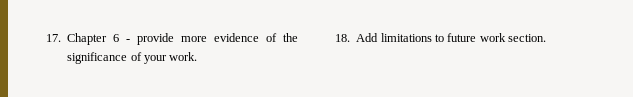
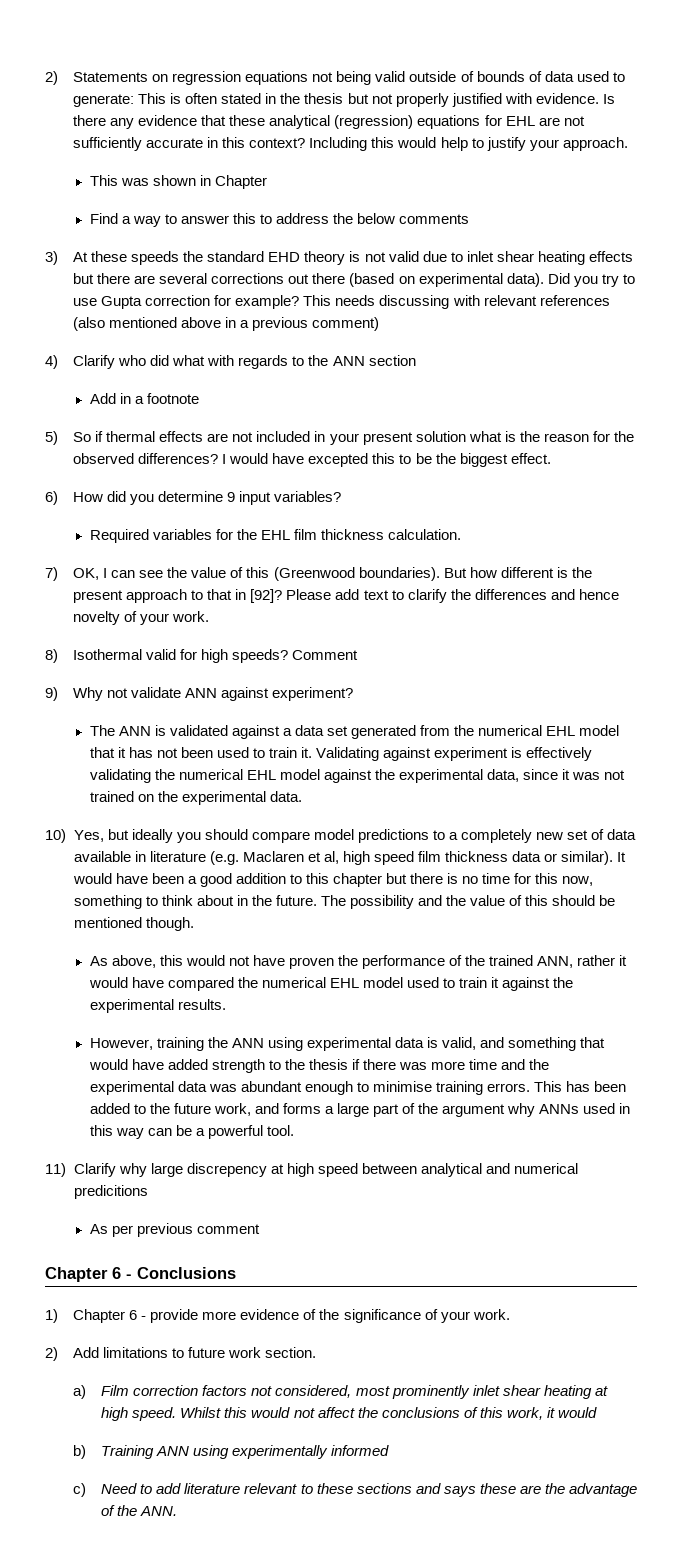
[46,34,61,42] 17. -> [45,71,625,85] [73,93,615,107] [73,115,585,129] [73,137,628,151] [89,175,267,189] [89,213,470,227] [45,251,633,265] [73,273,635,287] [73,295,610,309] [73,317,380,331] [45,355,416,369] [89,393,199,404] [45,431,634,445] [73,453,551,467] [45,491,342,505] [89,529,461,543] [45,567,592,581] [73,589,619,603] [73,611,210,625] [45,649,359,663] [45,687,354,701] [89,725,620,739] [89,747,593,761] [89,769,626,783] [89,791,302,805] [45,829,637,843] [73,851,627,865] [72,873,594,887] [73,895,616,909] [73,917,194,931] [89,955,628,969] [88,977,574,991] [89,999,226,1013] [89,1037,606,1051] [88,1059,550,1073] [89,1081,627,1095] [89,1103,631,1117] [89,1125,294,1139] [45,1163,578,1177] [73,1185,148,1199] [89,1223,260,1237] [45,1267,236,1282] [45,1309,58,1323] 2) Statements on regression equations not being valid outside of bounds of data used to generate: This is often stated in the thesis but not properly justified with evidence. Is there any evidence that these analytical (regression) equations for EHL are not sufficiently accurate in this context? Including this would help to justify your approach. // This was shown in Chapter // Find a way to answer this to address the below comments // 3) At these speeds the standard EHD theory is not valid due to inlet shear heating effects but there are several corrections out there (based on experimental data). Did you try to use Gupta correction for example? This needs discussing with relevant references (also mentioned above in a previous comment) // 4) Clarify who did what with regards to the ANN section // Add in a footnote // 5) So if thermal effects are not included in your present solution what is the reason for the observed differences? I would have excepted this to be the biggest effect. // 6) How did you determine 9 input variables? // Required variables for the EHL film thickness calculation. // 7) OK, I can see the value of this (Greenwood boundaries). But how different is the present approach to that in [92]? Please add text to clarify the differences and hence novelty of your work. // 8) Isothermal valid for high speeds? Comment // 9) Why not validate ANN against experiment? // The ANN is validated against a data set generated from the numerical EHL model that it has not been used to train it. Validating against experiment is effectively validating the numerical EHL model against the experimental data, since it was not trained on the experimental data. // 10) Yes, but ideally you should compare model predictions to a completely new set of data available in literature (e.g. Maclaren et al, high speed film thickness data or similar). It would have been a good addition to this chapter but there is no time for this now, something to think about in the future. The possibility and the value of this should be mentioned though. // As above, this would not have proven the performance of the trained ANN, rather it would have compared the numerical EHL model used to train it against the experimental results. // However, training the ANN using experimental data is valid, and something that would have added strength to the thesis if there was more time and the experimental data was abundant enough to minimise training errors. This has been added to the future work, and forms a large part of the argument why ANNs used in this way can be a powerful tool. // 11) Clarify why large discrepency at high speed between analytical and numerical predicitions // As per previous comment // Chapter 6 - Conclusions // 1)
[335,34,350,42] 18. -> [45,1347,58,1361] 2)
(547, 38) none -> [73,1385,608,1399] [101,1407,597,1421] [73,1445,390,1459] [73,1483,637,1497] [101,1505,178,1516] // a) Film correction factors not considered, most prominently inlet shear heating at high speed. Whilst this would not affect the conclusions of this work, it would // b) Training ANN using experimentally informed // c) Need to add literature relevant to these sections and says these are the advantage of the ANN.

